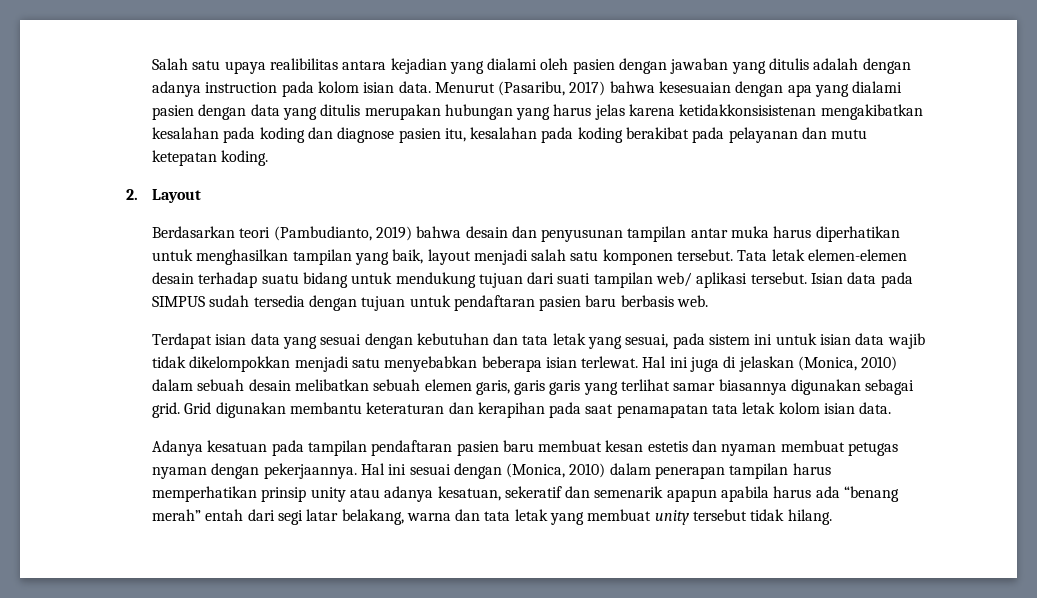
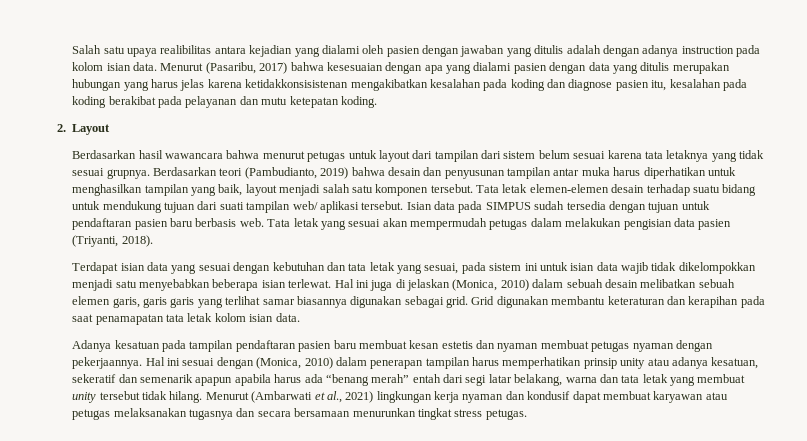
(235, 232) none -> [138,150,765,162] [72,167,218,179] hasil wawancara bahwa menurut petugas untuk layout dari tampilan dari sistem belum sesuai karena tata letaknya yang tidak sesuai grupnya. Berdasarkan
(709, 301) none -> [267,218,732,230] [72,235,153,247] Tata letak yang sesuai akan mempermudah petugas dalam melakukan pengisian data pasien (Triyanti, 2018).
(832, 517) none -> [205,391,728,403] [72,408,527,420] Menurut (Ambarwati et al., 2021) lingkungan kerja nyaman dan kondusif dapat membuat karyawan atau petugas melaksanakan tugasnya dan secara bersamaan menurunkan tingkat stress petugas.

